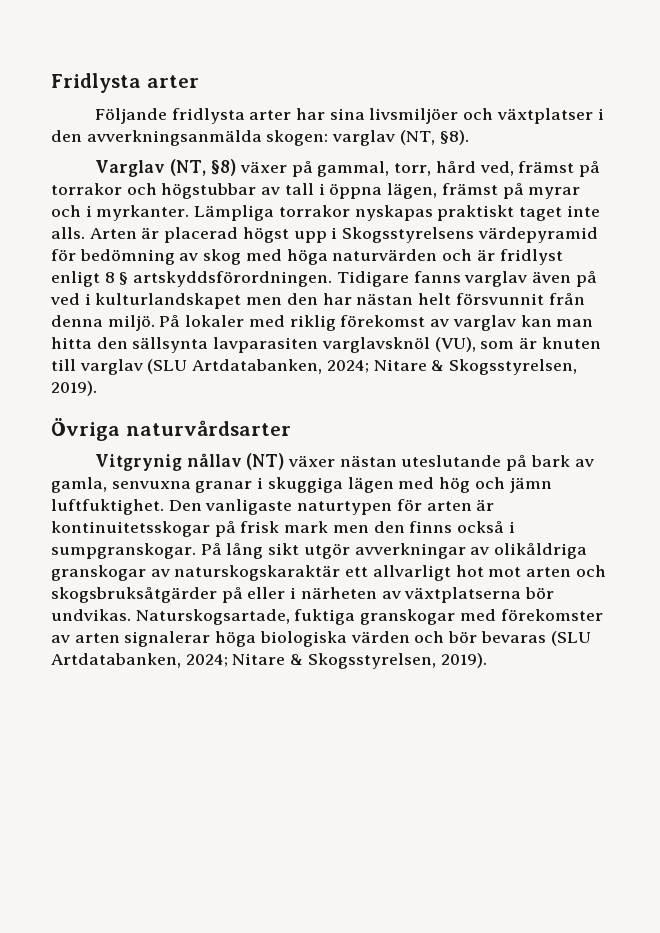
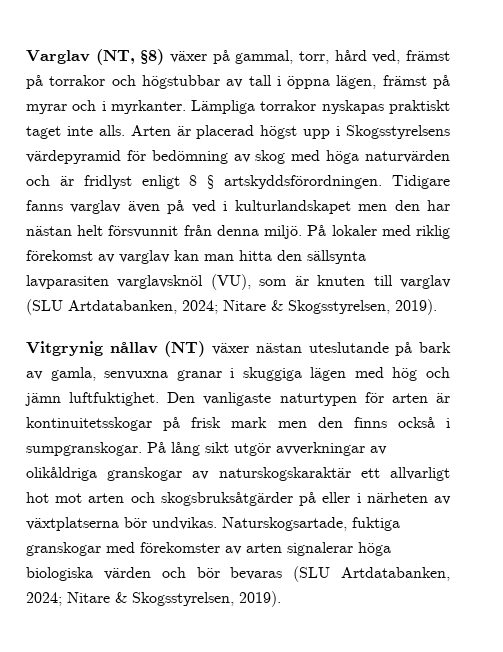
[51,73,199,93] [94,108,604,124] [51,130,469,146] Fridlysta arter // Följande fridlysta arter har sina livsmiljöer och växtplatser i den avverkningsanmälda skogen: varglav (NT, §8). // -> (26, 57) none
[51,418,291,441] // Övriga naturvårdsarter -> (437, 307) none

